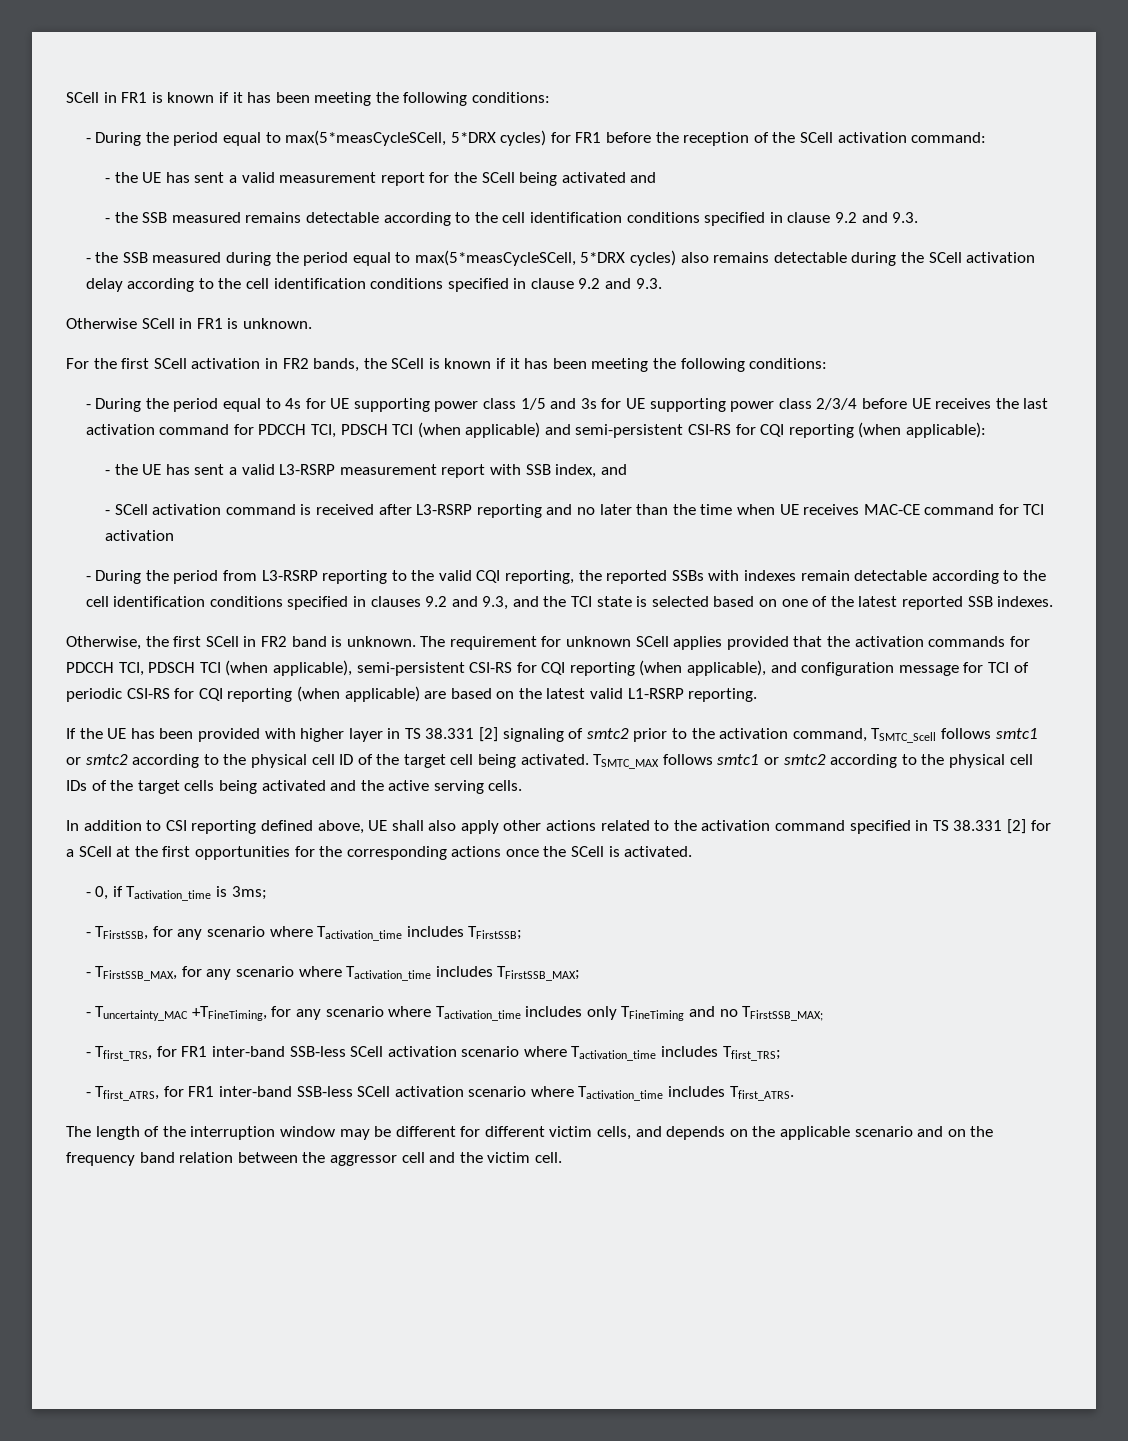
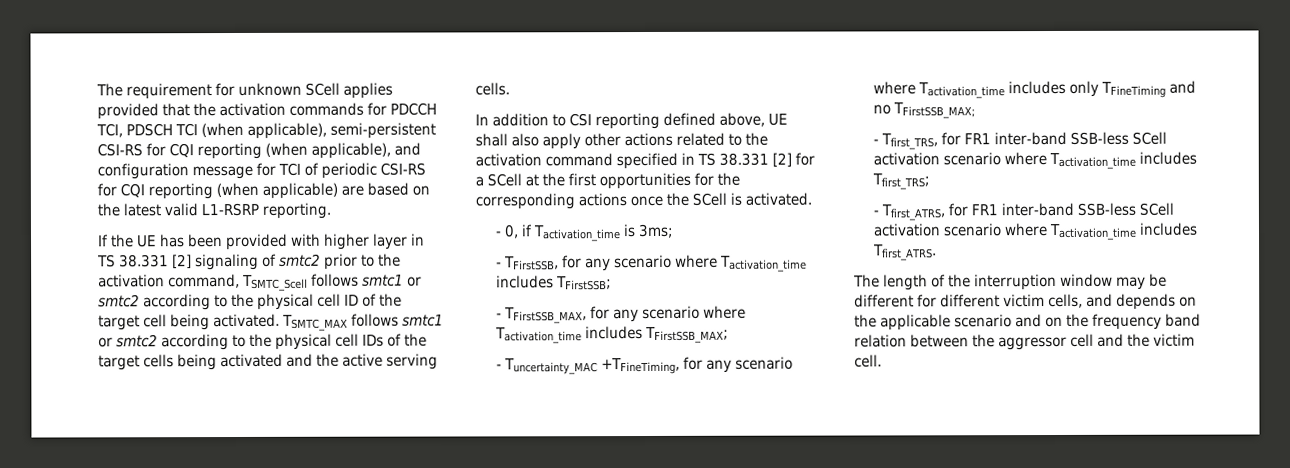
[66,92,551,106] [85,130,987,146] [105,172,657,186] [105,212,919,226] [85,250,1036,266] [85,278,662,292] [66,318,312,329] [66,358,828,372] [85,398,1049,412] [85,422,986,438] [105,464,627,478] [105,504,1045,518] [105,530,175,541] [85,570,1046,584] [85,596,1054,610] [66,636,416,650] SCell in FR1 is known if it has been meeting the following conditions: // - During the period equal to max(5*measCycleSCell, 5*DRX cycles) for FR1 before the reception of the SCell activation command: // - the UE has sent a valid measurement report for the SCell being activated and // - the SSB measured remains detectable according to the cell identification conditions specified in clause 9.2 and 9.3. // - the SSB measured during the period equal to max(5*measCycleSCell, 5*DRX cycles) also remains detectable during the SCell activation delay according to the cell identification conditions specified in clause 9.2 and 9.3. // Otherwise SCell in FR1 is unknown. // For the first SCell activation in FR2 bands, the SCell is known if it has been meeting the following conditions: // - During the period equal to 4s for UE supporting power class 1/5 and 3s for UE supporting power class 2/3/4 before UE receives the last activation command for PDCCH TCI, PDSCH TCI (when applicable) and semi-persistent CSI-RS for CQI reporting (when applicable): // - the UE has sent a valid L3-RSRP measurement report with SSB index, and // - SCell activation command is received after L3-RSRP reporting and no later than the time when UE receives MAC-CE command for TCI activation // - During the period from L3-RSRP reporting to the valid CQI reporting, the reported SSBs with indexes remain detectable according to the cell identification conditions specified in clauses 9.2 and 9.3, and the TCI state is selected based on one of the latest reported SSB indexes. // Otherwise, the first SCell in FR2 band is unknown. -> (96, 90) none

